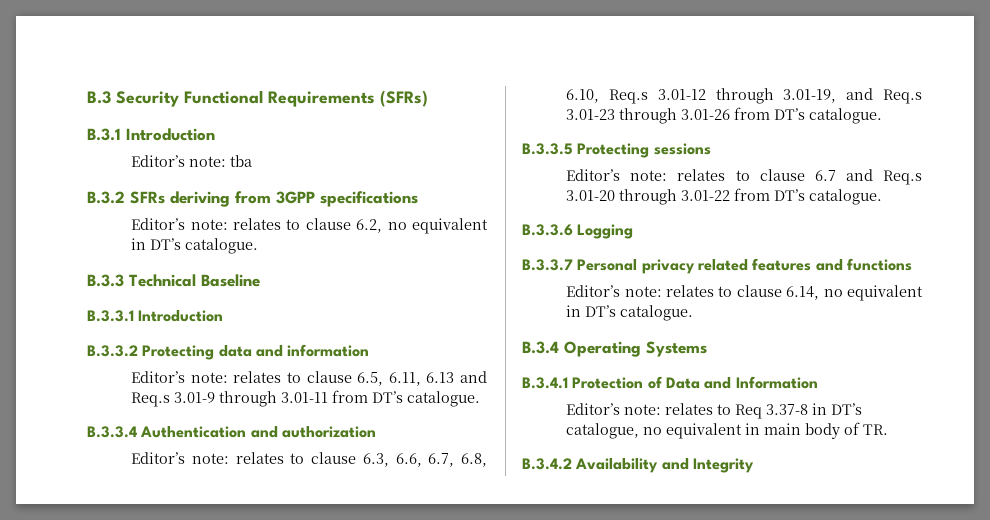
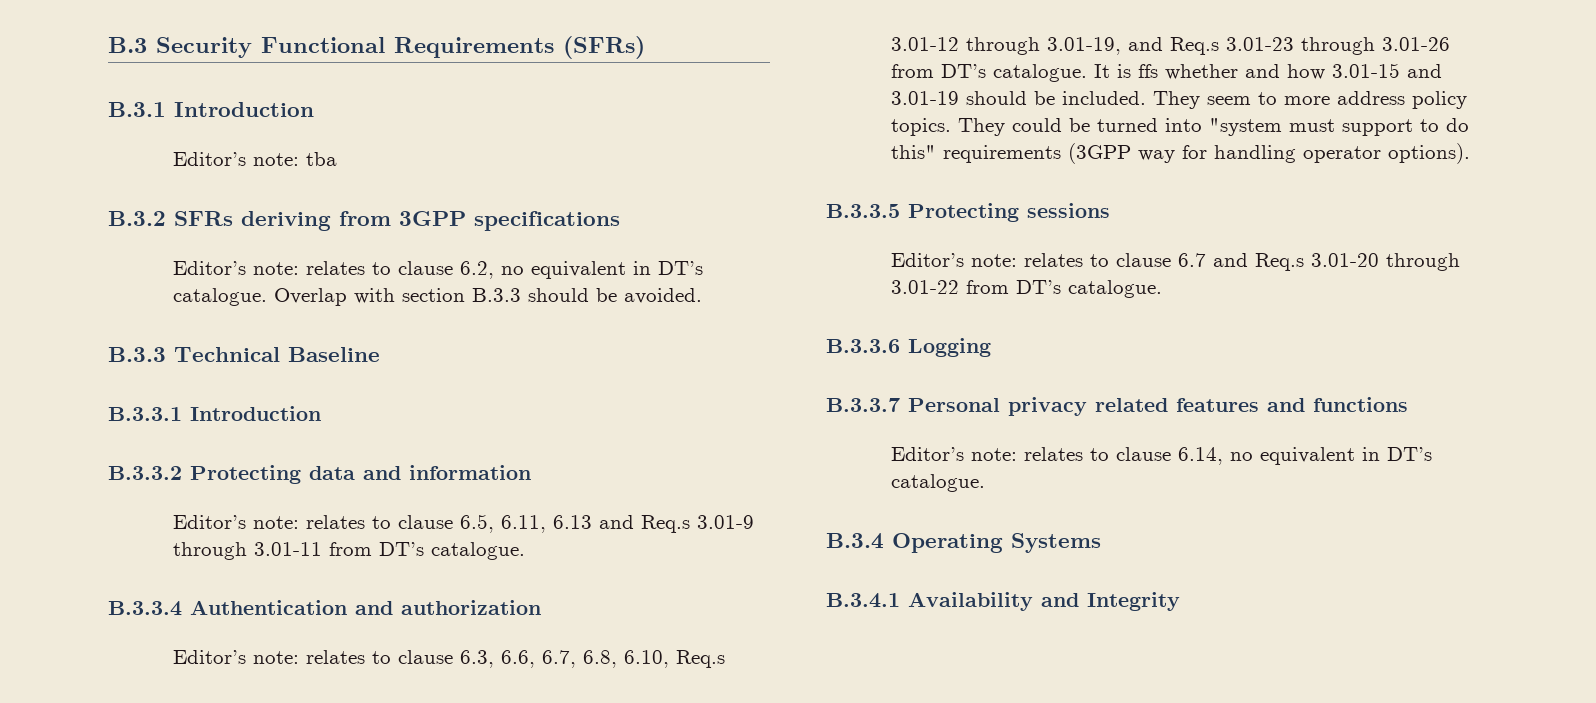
(259, 246) none -> [274,288,703,306] Overlap with section B.3.3 should be avoided.
(883, 116) none -> [1094,63,1443,80] [891,91,1468,109] [891,118,1470,136] [891,143,1471,164] It is ffs whether and how 3.01-15 and 3.01-19 should be included. They seem to more address policy topics. They could be turned into "system must support to do this" requirements (3GPP way for handling operator options).
[572,376,818,389] [566,403,863,419] [566,422,889,439] [522,458,572,470] Protection of Data and Information // Editor’s note: relates to Req 3.37-8 in DT’s catalogue, no equivalent in main body of TR. // B.3.4.2 -> (900, 600) none

